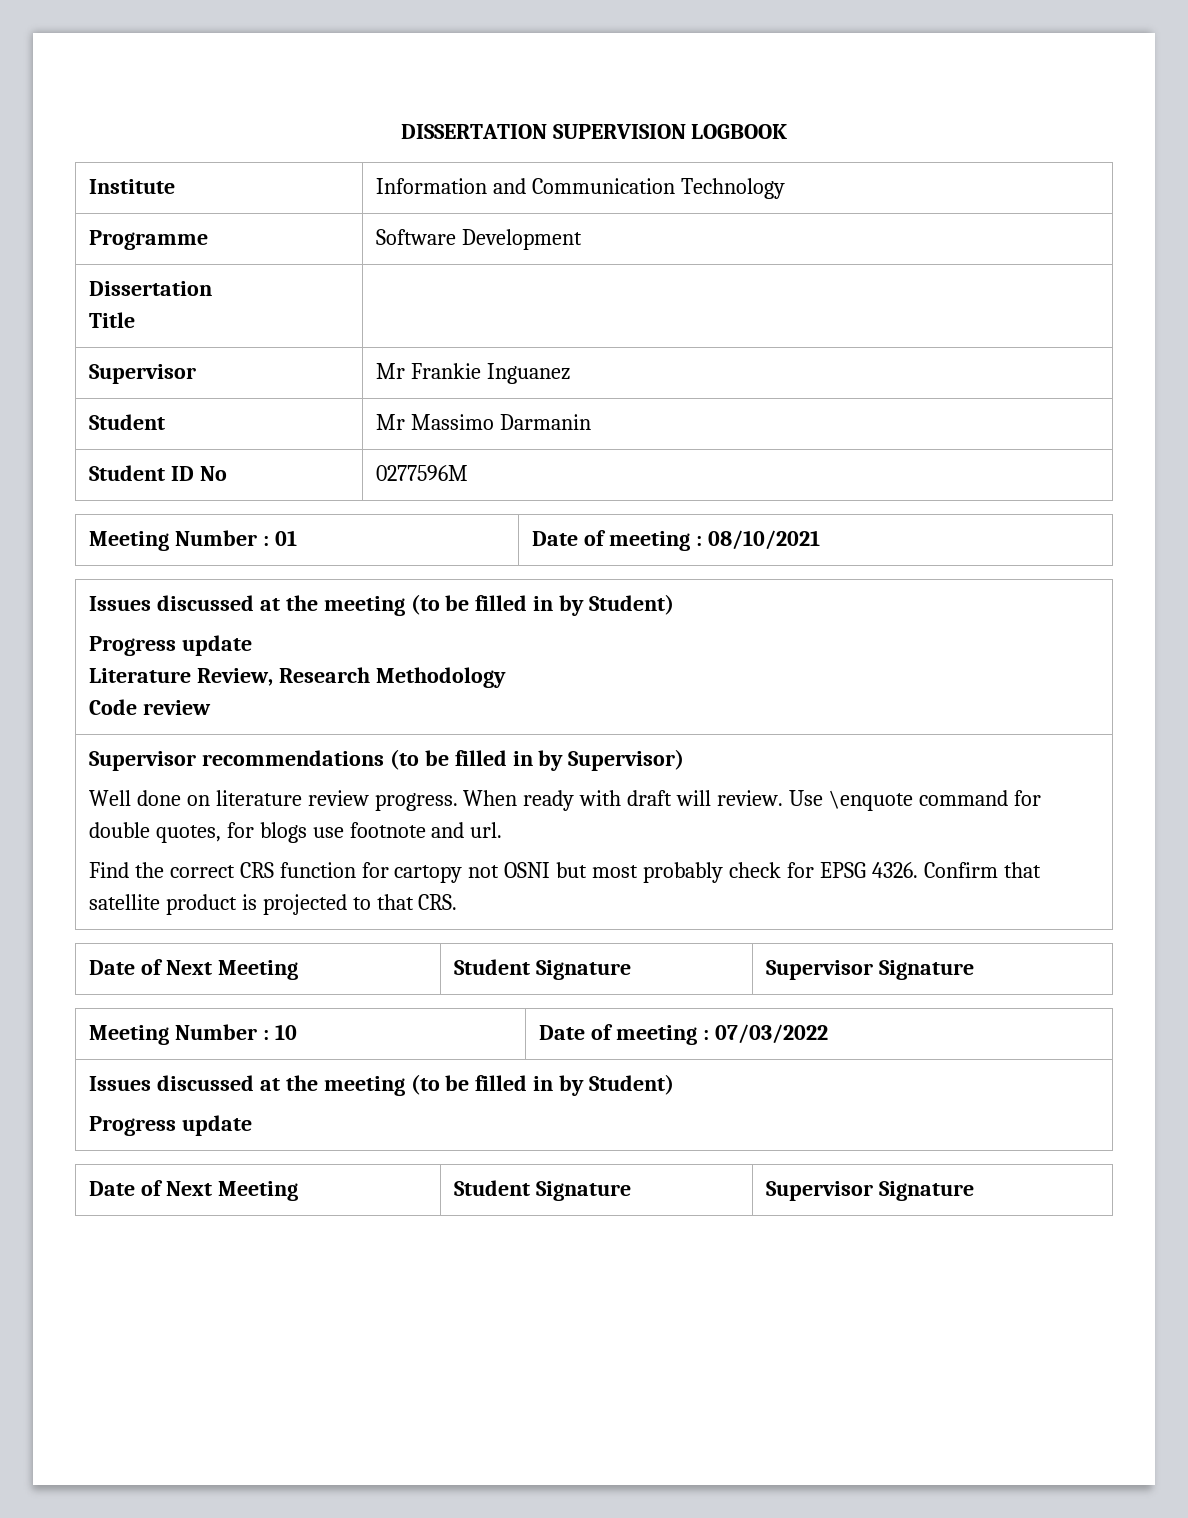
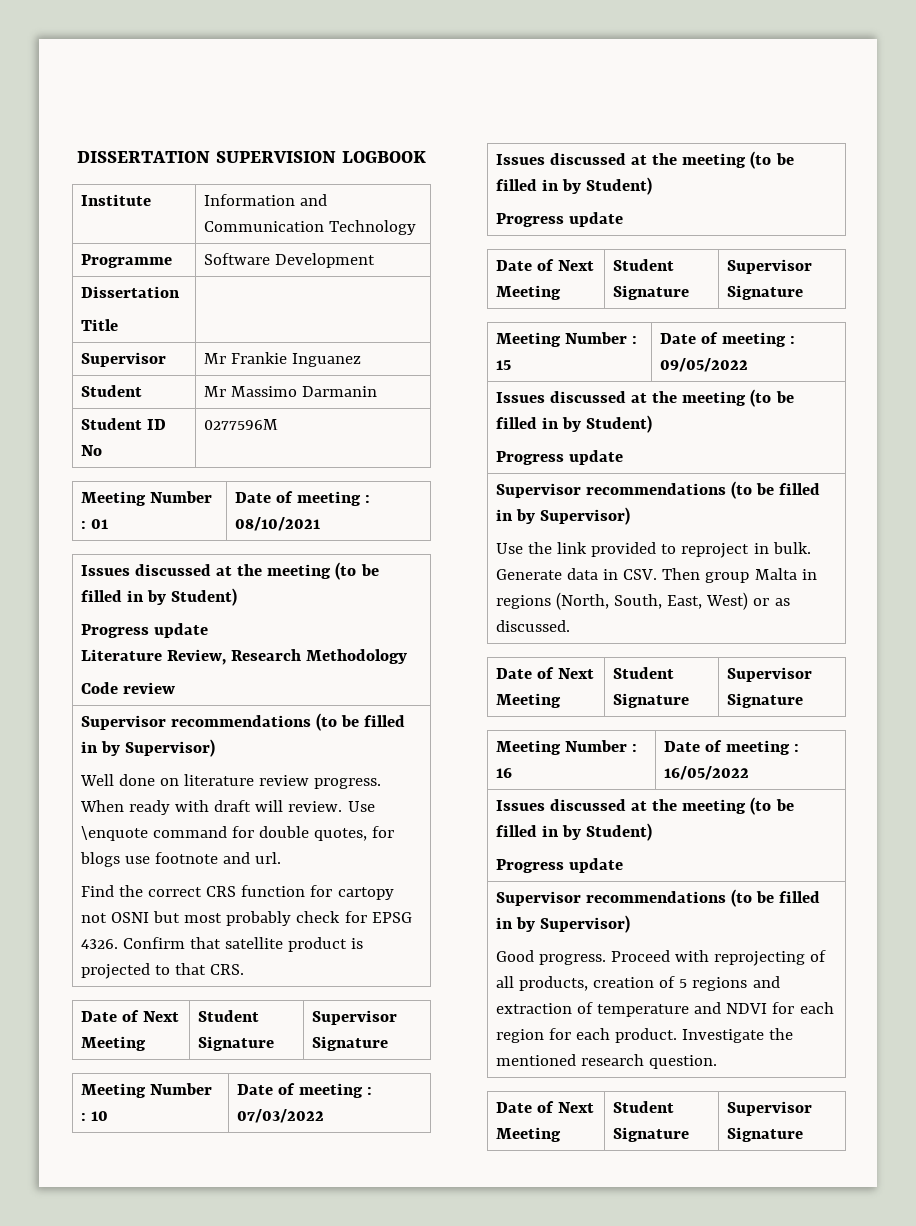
(974, 1191) none -> [495,332,637,347] [495,360,511,370] [659,332,796,347] [659,358,748,372] [495,389,794,407] [495,415,653,433] [495,450,623,465] [495,481,821,499] [495,507,630,525] [495,542,811,558] [495,568,817,583] [495,592,790,610] [495,620,570,632] [495,667,594,679] [495,693,561,708] [612,667,674,679] [612,693,689,708] [726,667,812,682] [726,693,803,708] [495,740,637,755] [495,768,512,778] [663,740,800,755] [663,766,749,780] [495,797,794,815] [495,823,653,841] [495,858,623,873] [495,889,821,907] [495,915,630,933] [495,950,827,966] [495,976,780,991] [495,1002,834,1017] [495,1028,794,1043] [495,1054,717,1069] [495,1101,594,1113] [495,1127,561,1142] [612,1101,674,1113] [612,1127,689,1142] [726,1101,812,1116] [726,1127,803,1142] // Meeting Number : 15 | Date of meeting : 09/05/2022 // Issues discussed at the meeting (to be filled in by Student) // Progress update // Supervisor recommendations (to be filled in by Supervisor) // Use the link provided to reproject in bulk. Generate data in CSV. Then group Malta in regions (North, South, East, West) or as discussed. // Date of Next Meeting | Student Signature | Supervisor Signature // Meeting Number : 16 | Date of meeting : 16/05/2022 // Issues discussed at the meeting (to be filled in by Student) // Progress update // Supervisor recommendations (to be filled in by Supervisor) // Good progress. Proceed with reprojecting of all products, creation of 5 regions and extraction of temperature and NDVI for each region for each product. Investigate the mentioned research question. // Date of Next Meeting | Student Signature | Supervisor Signature

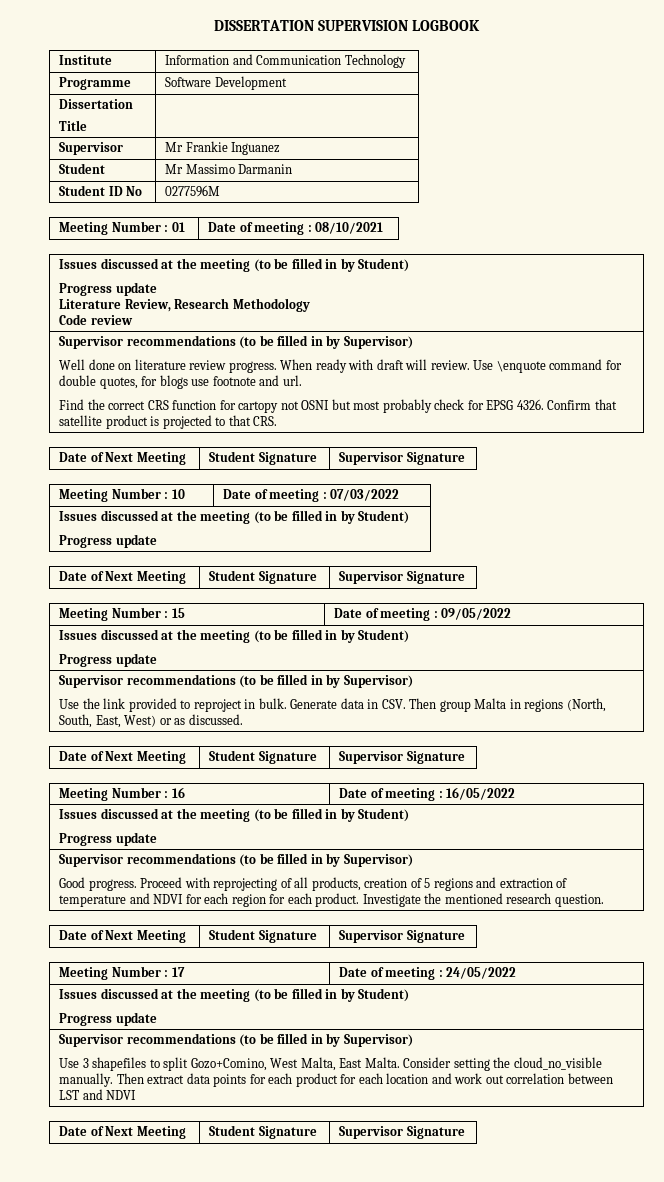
(803, 1134) none -> [59,966,185,980] [339,967,517,980] [59,988,410,1002] [59,1012,157,1026] [59,1033,413,1047] [59,1057,602,1071] [59,1073,613,1087] [59,1089,137,1100] [59,1126,186,1139] [209,1125,317,1139] [339,1126,465,1139] // Meeting Number : 17 | Date of meeting : 24/05/2022 // Issues discussed at the meeting (to be filled in by Student) // Progress update // Supervisor recommendations (to be filled in by Supervisor) // Use 3 shapefiles to split Gozo+Comino, West Malta, East Malta. Consider setting the cloud_no_visible manually. Then extract data points for each product for each location and work out correlation between LST and NDVI // Date of Next Meeting | Student Signature | Supervisor Signature

